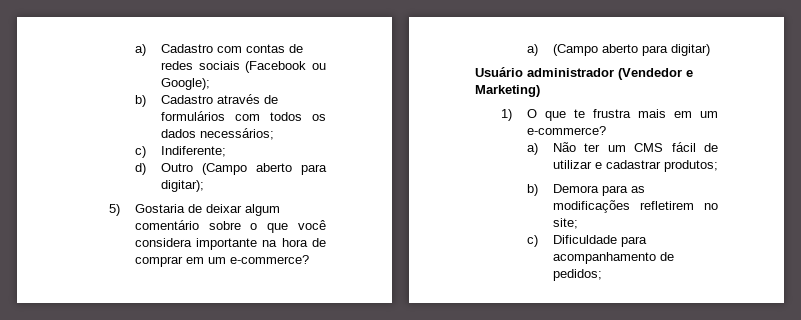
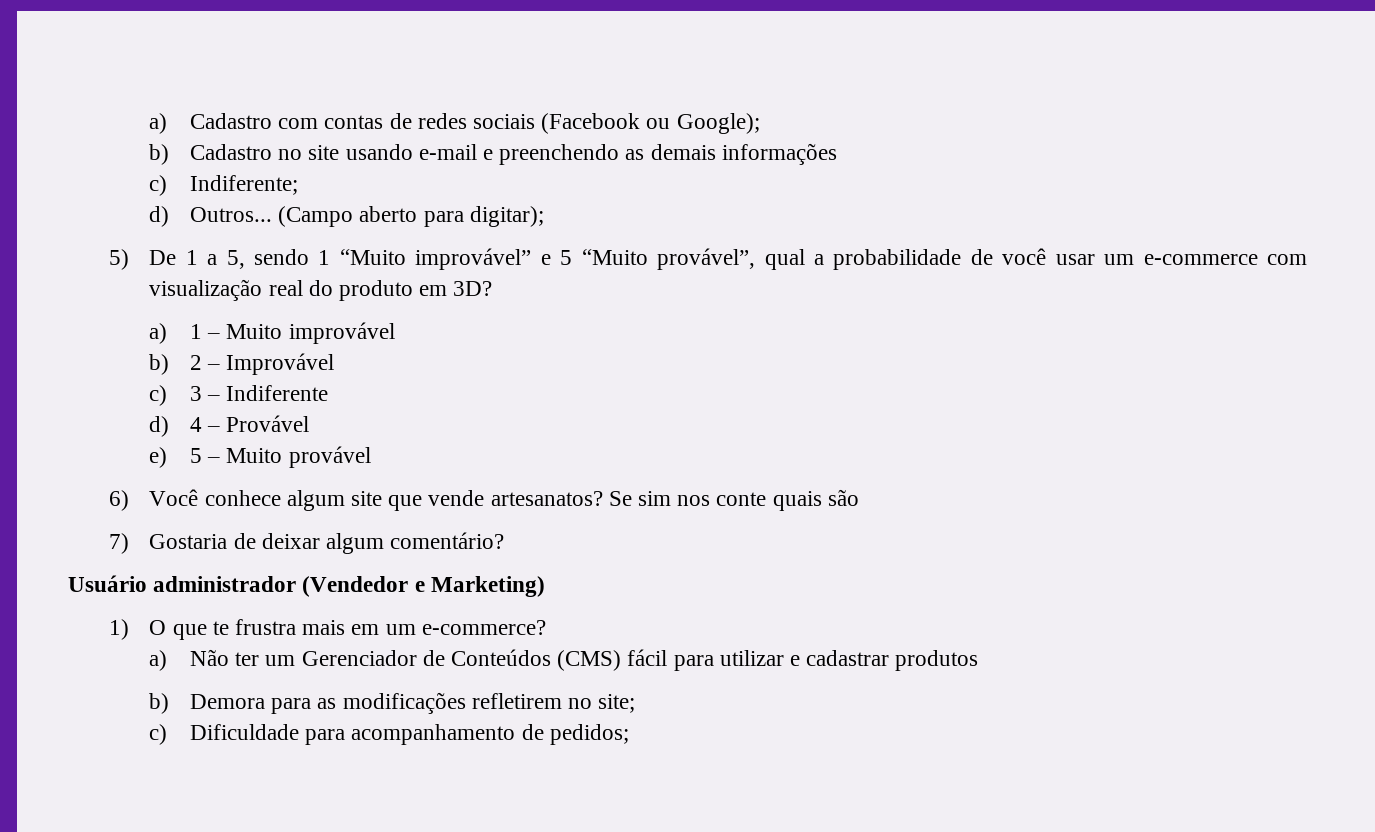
[216,94,278,104] [160,111,326,121] [160,128,274,140] através de formulários com todos os dados necessários; -> [278,143,837,165] no site usando e-mail e preenchendo as demais informações
[160,163,193,172] Outro -> [189,207,272,222] Outros...
[134,204,280,216] [134,220,326,233] [134,238,326,250] [134,255,309,267] [526,44,710,56] Gostaria de deixar algum comentário sobre o que você considera importante na hora de comprar em um e-commerce? // a) (Campo aberto para digitar) -> [149,248,1307,270] [149,279,493,301] [149,322,395,344] [149,353,335,375] [149,385,329,406] [149,415,310,437] [149,446,371,468] [108,489,859,511] [108,532,505,554] De 1 a 5, sendo 1 “Muito improvável” e 5 “Muito provável”, qual a probabilidade de você usar um e-commerce com visualização real do produto em 3D? // a) 1 – Muito improvável // b) 2 – Improvável // c) 3 – Indiferente // d) 4 – Provável // e) 5 – Muito provável // 6) Você conhece algum site que vende artesanatos? Se sim nos conte quais são // 7) Gostaria de deixar algum comentário?
[634,142,718,152] CMS fácil de -> [301,649,714,671] Gerenciador de Conteúdos (CMS) fácil para
[663,160,718,172] produtos; -> [895,650,979,671] produtos

